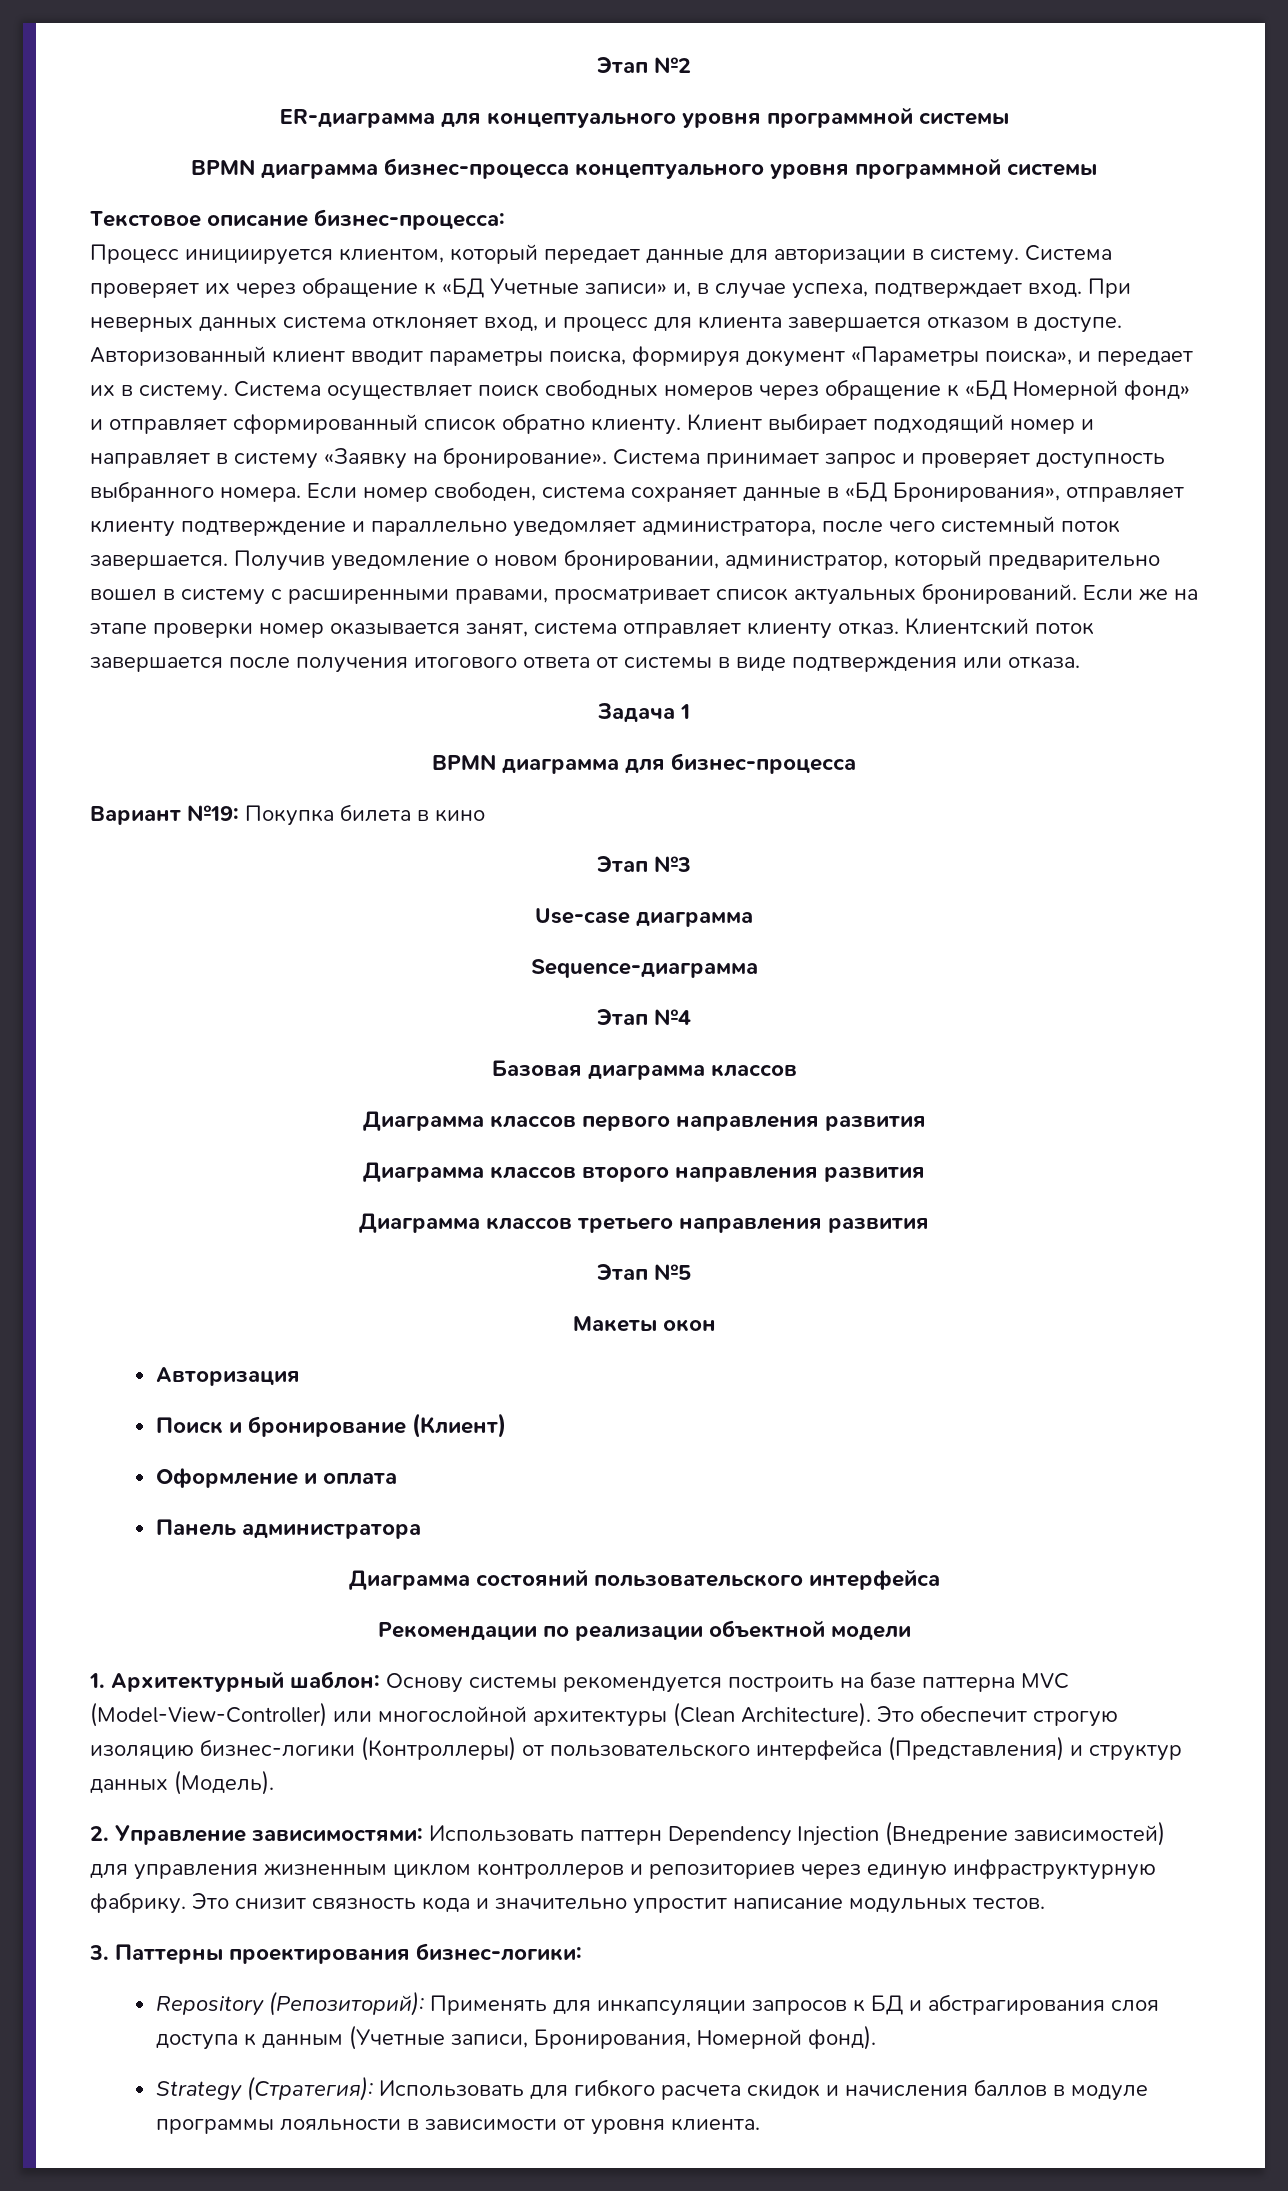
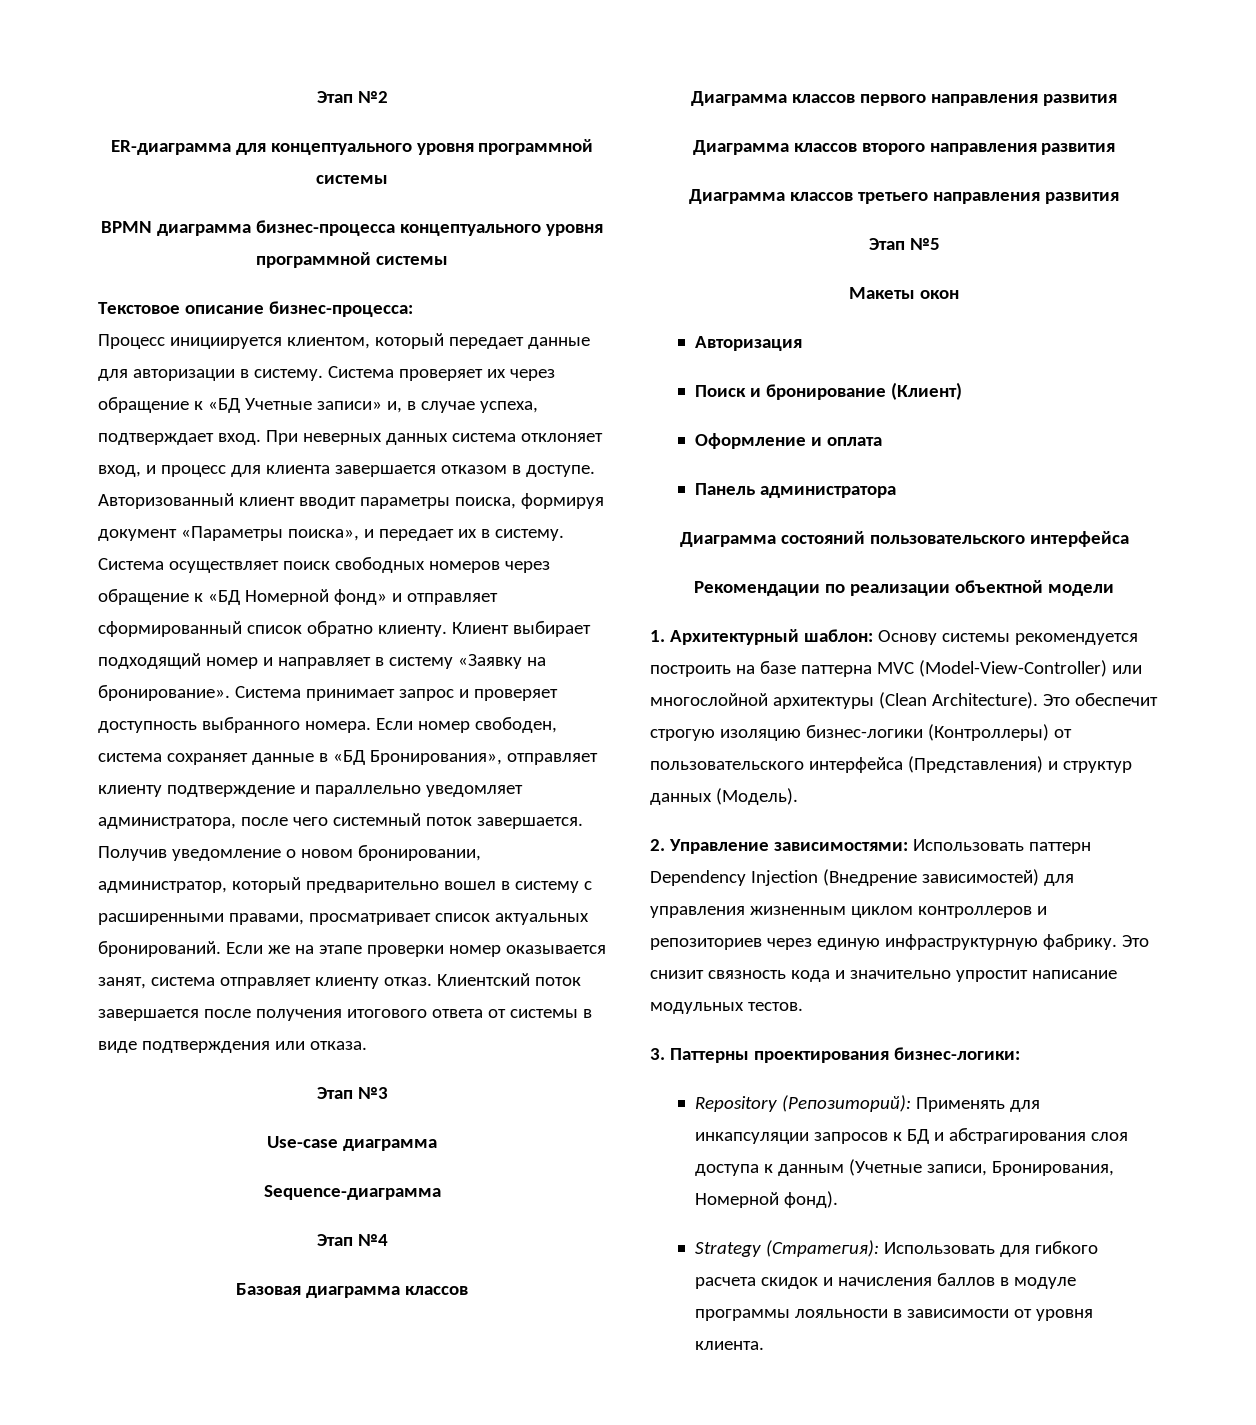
[597,703,690,723] [432,753,856,774] [90,804,485,826] // Задача 1 // BPMN диаграмма для бизнес-процесса // Вариант №19: Покупка билета в кино -> (367, 1045) none

